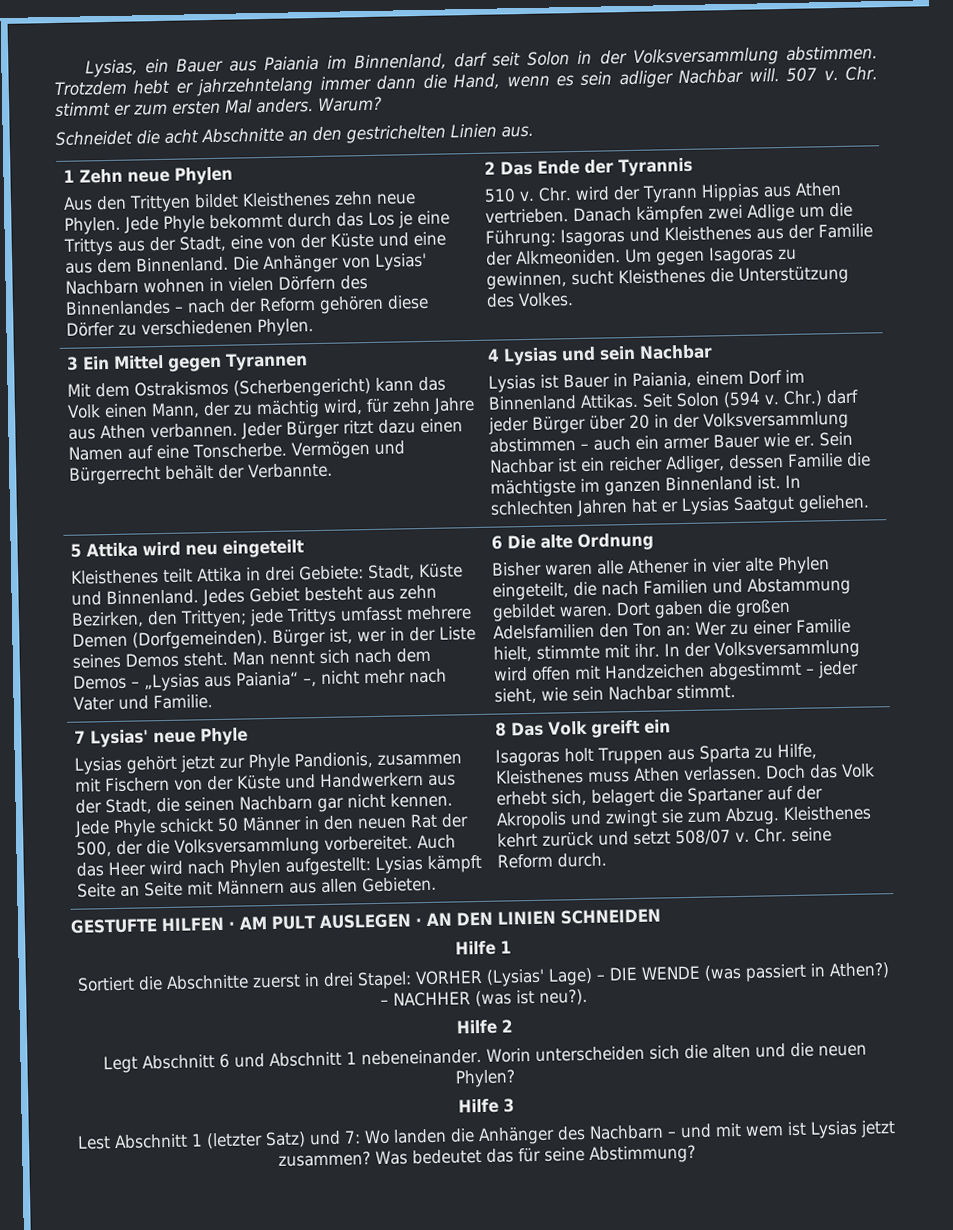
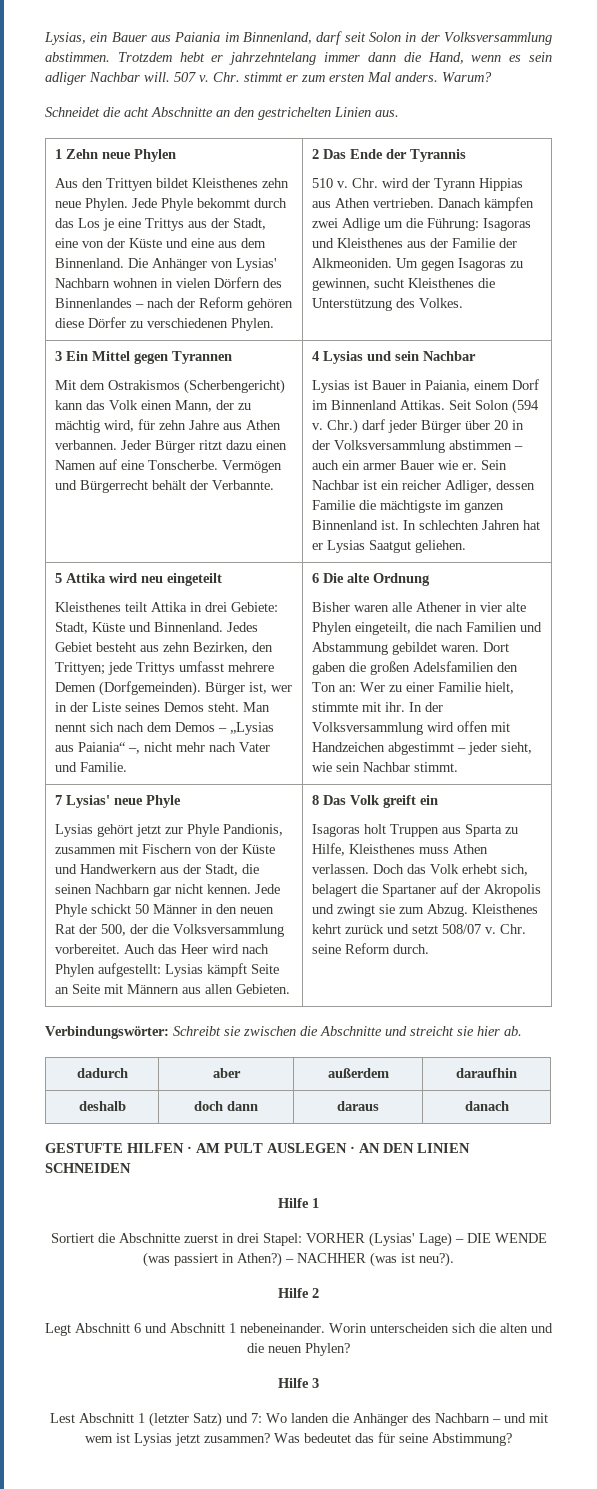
(608, 860) none -> [45,1026,522,1039] [76,1068,128,1078] [212,1068,241,1078] [327,1068,389,1078] [456,1068,517,1078] [78,1101,126,1111] [194,1101,258,1111] [337,1101,379,1111] [464,1101,509,1111] // Verbindungswörter: Schreibt sie zwischen die Abschnitte und streicht sie hier ab. // dadurch | aber | außerdem | daraufhin // deshalb | doch dann | daraus | danach

